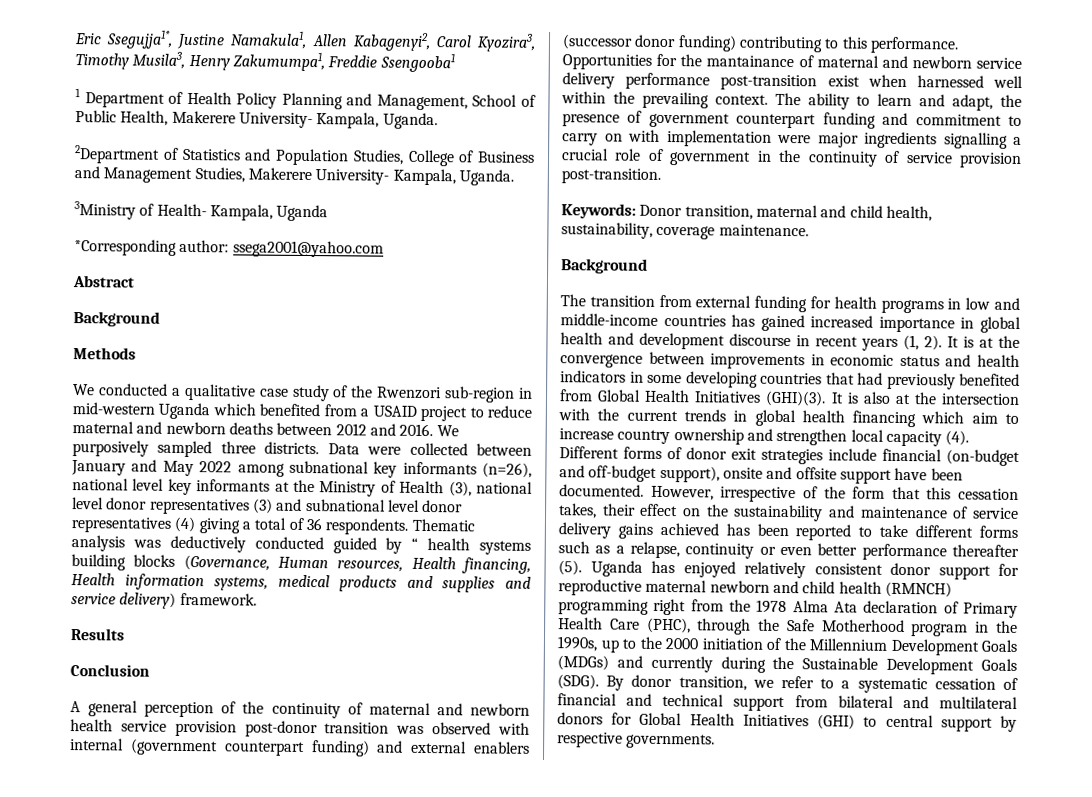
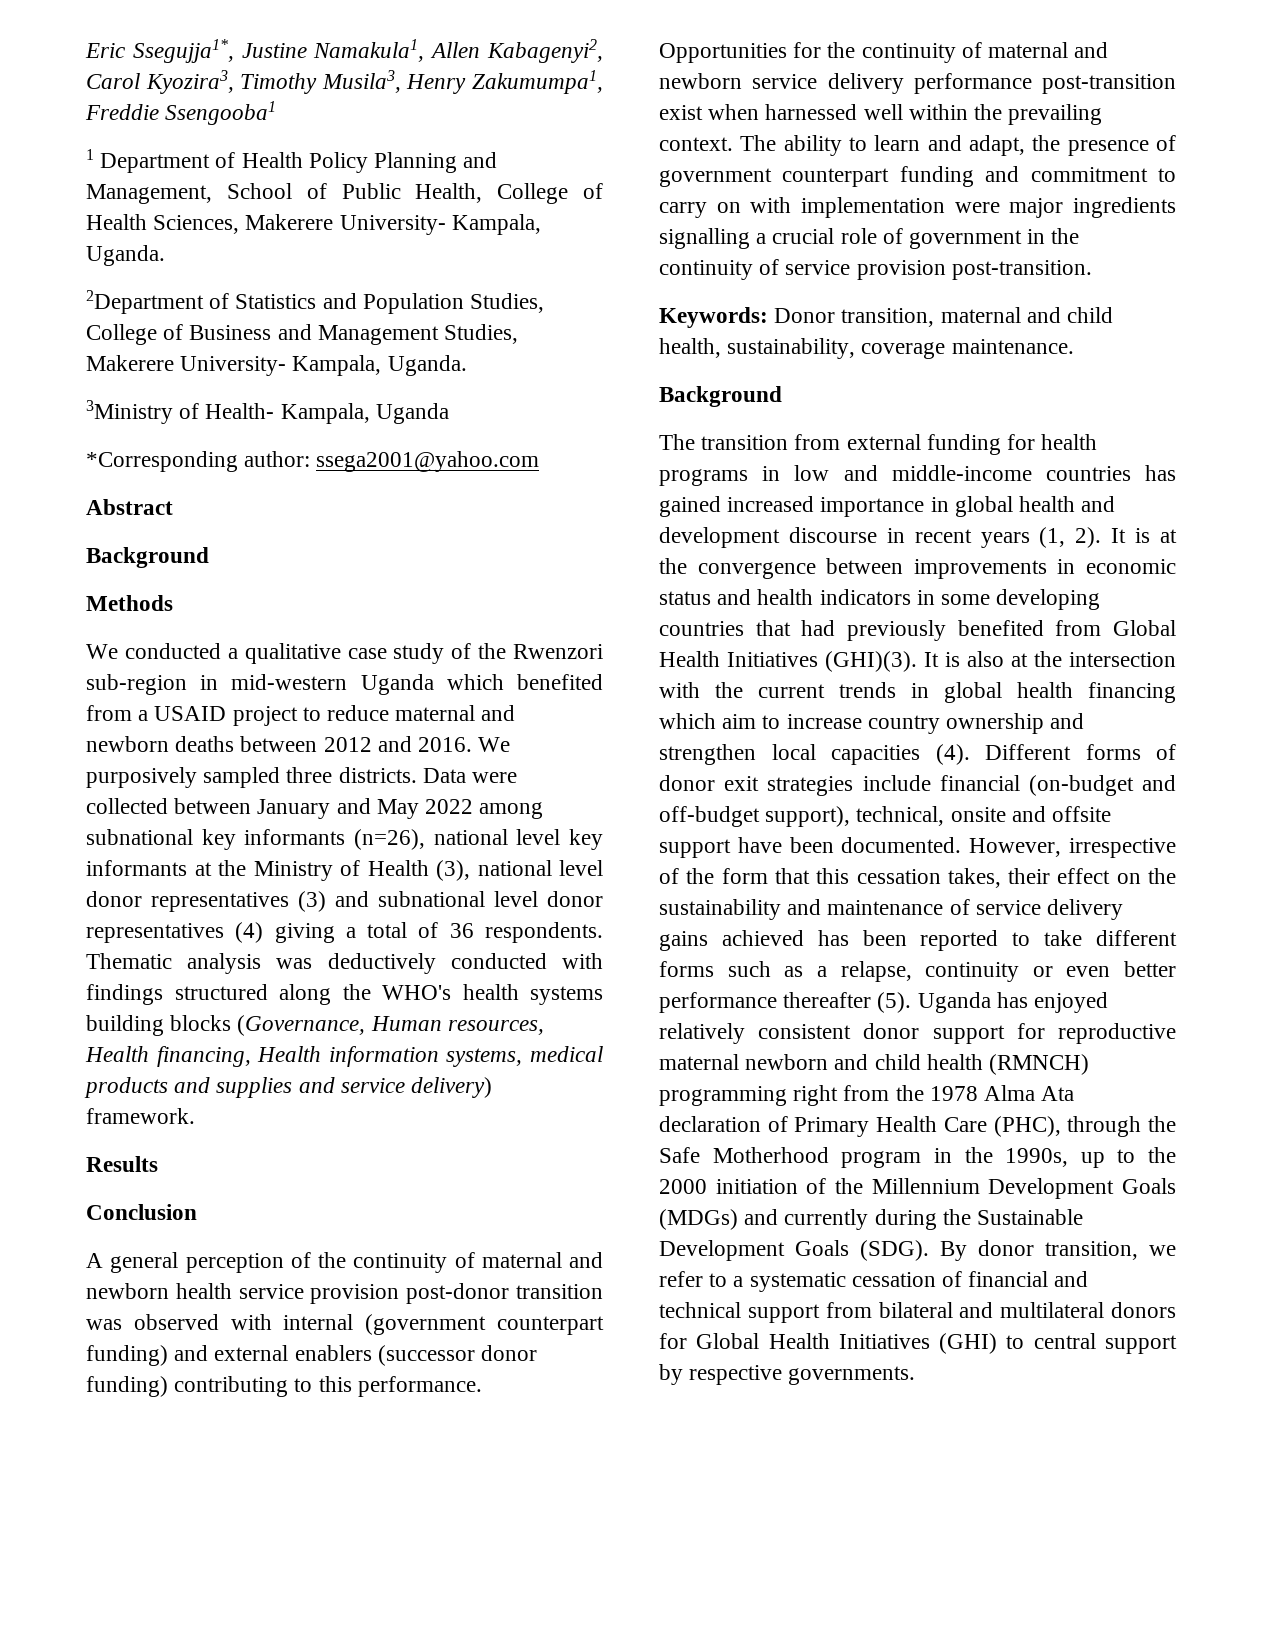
(169, 118) none -> [497,183,603,204] [86,214,240,234] College of Health Sciences,
[332,537,419,554] guided by “ -> [562,953,603,969] [86,984,451,1005] with findings structured along the WHO's
[706,55,795,68] mantainance -> [861,43,956,63] continuity
[885,430,942,447] capacity -> [831,745,920,765] capacities
(720, 474) none -> [856,806,945,826] technical,

